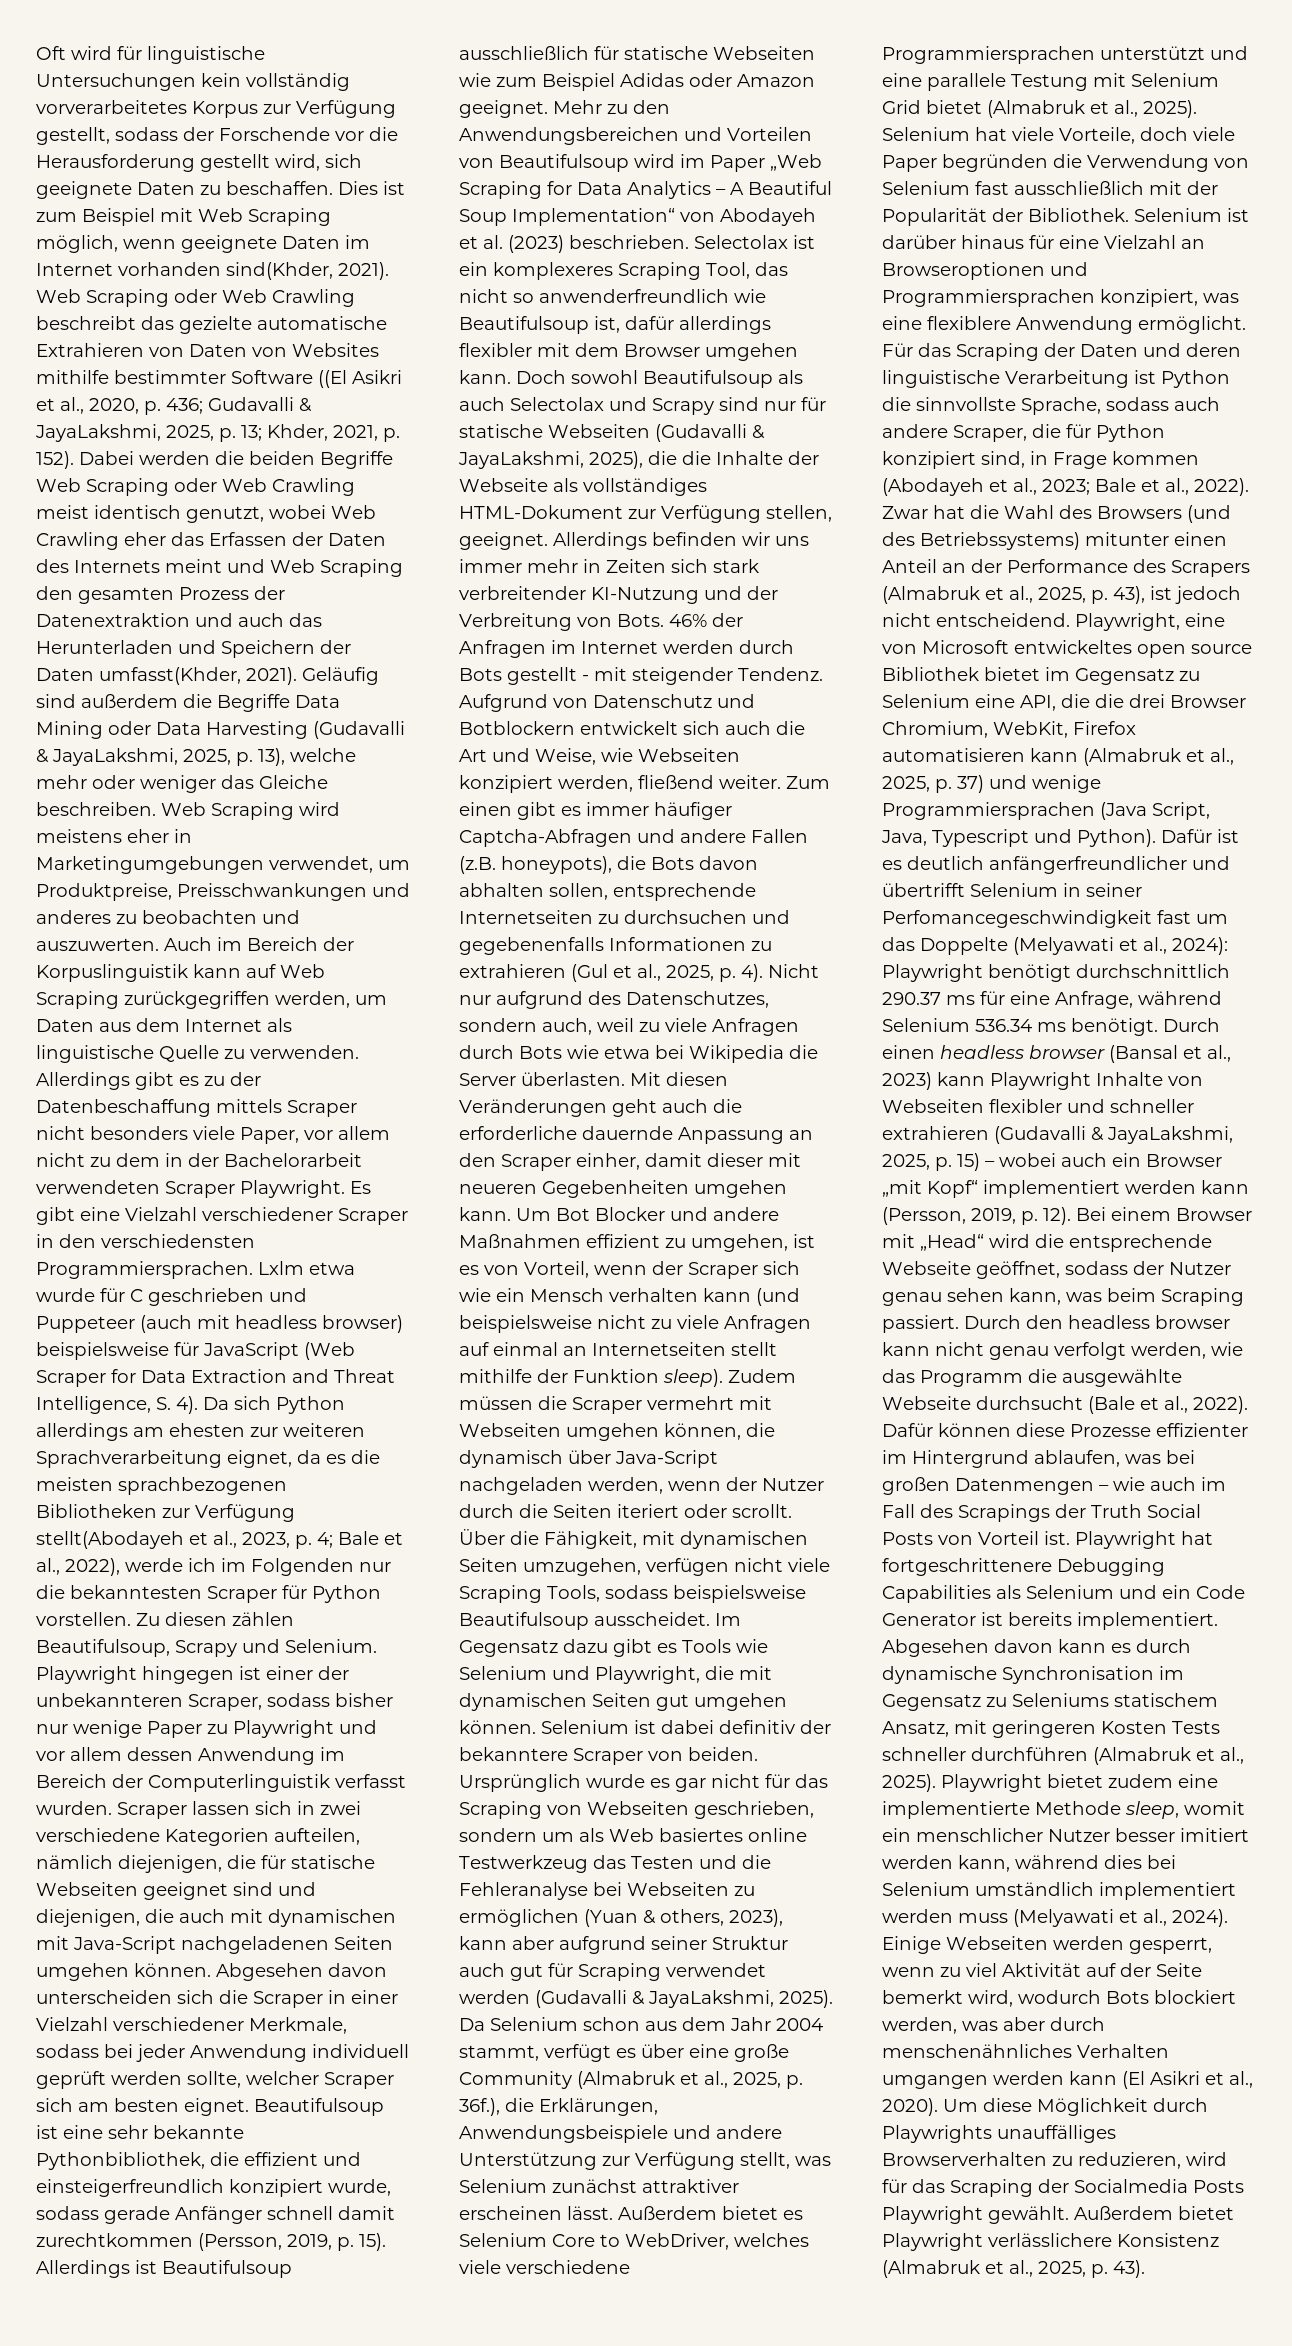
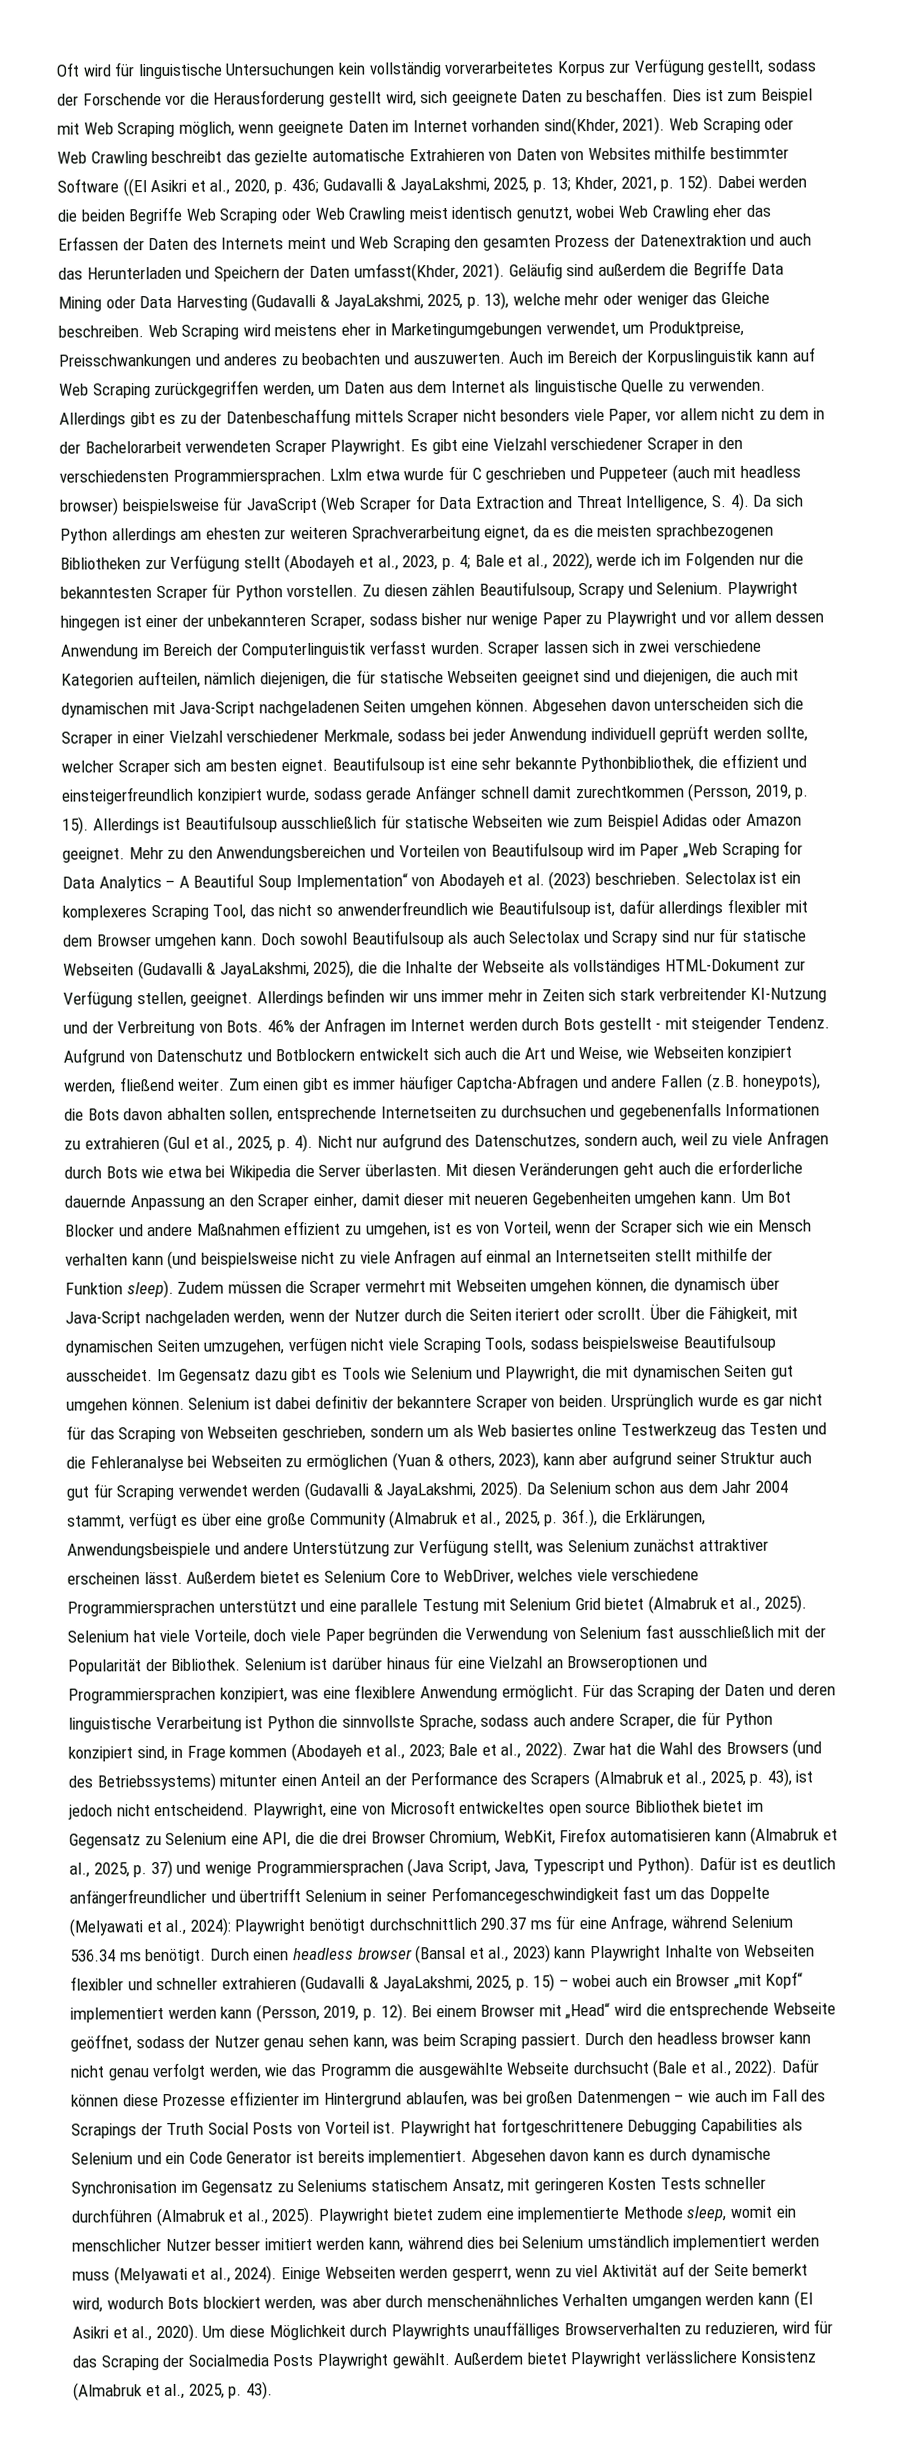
[36,1531,184,1549] stellt(Abodayeh -> [243,553,356,573] stellt (Abodayeh

